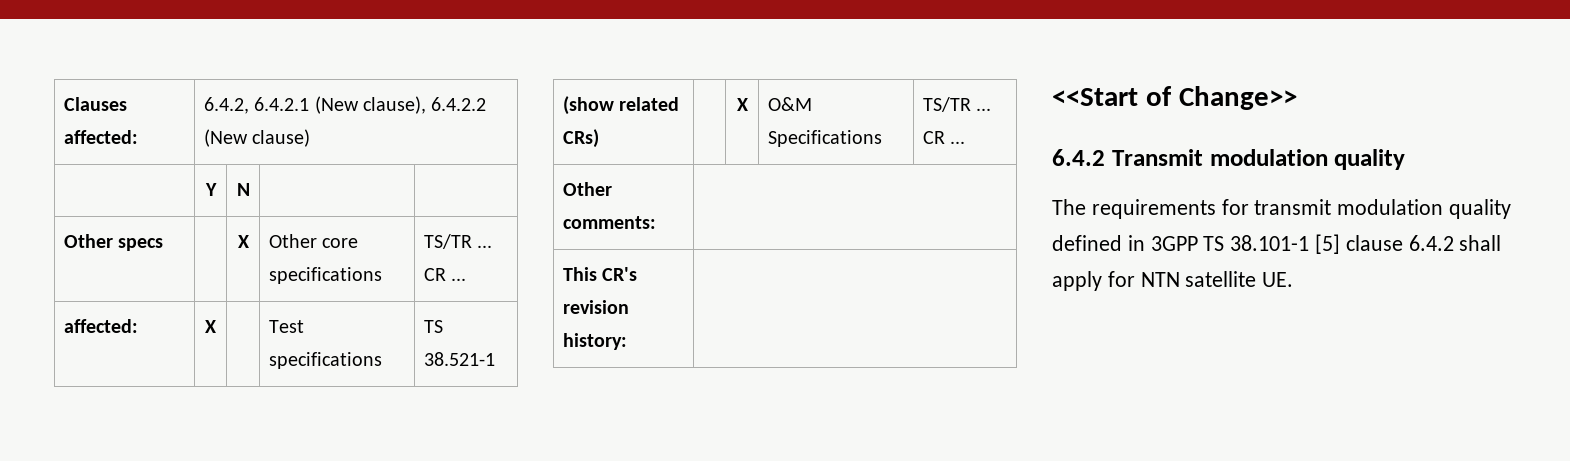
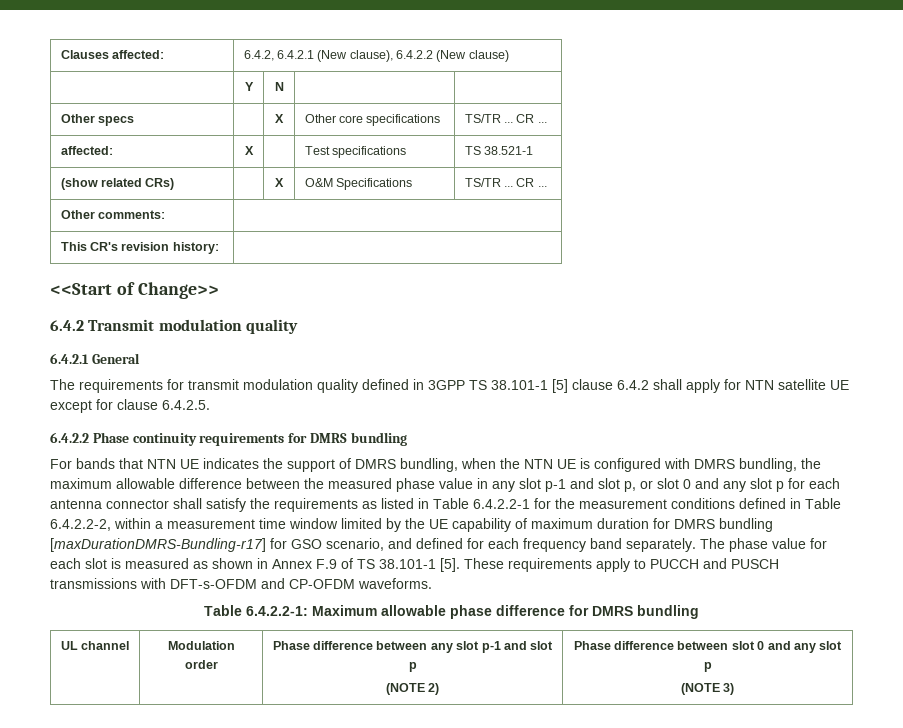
(1406, 159) none -> [50,353,140,364] // 6.4.2.1 General
[1262,272,1294,287] UE. -> [830,380,849,390] [50,399,210,413] [50,432,407,446] [50,458,821,472] [50,478,840,492] [50,498,841,512] [50,518,773,532] [50,538,827,552] [50,558,779,572] [50,578,432,589] [204,605,699,619] [60,641,130,650] [167,641,235,650] [184,660,218,669] [272,641,554,653] [408,662,417,672] [385,683,440,695] [573,641,843,653] [703,662,712,672] [680,683,735,695] UE except for clause 6.4.2.5. // 6.4.2.2 Phase continuity requirements for DMRS bundling // For bands that NTN UE indicates the support of DMRS bundling, when the NTN UE is configured with DMRS bundling, the maximum allowable difference between the measured phase value in any slot p-1 and slot p, or slot 0 and any slot p for each antenna connector shall satisfy the requirements as listed in Table 6.4.2.2-1 for the measurement conditions defined in Table 6.4.2.2-2, within a measurement time window limited by the UE capability of maximum duration for DMRS bundling [maxDurationDMRS-Bundling-r17] for GSO scenario, and defined for each frequency band separately. The phase value for each slot is measured as shown in Annex F.9 of TS 38.101-1 [5]. These requirements apply to PUCCH and PUSCH transmissions with DFT-s-OFDM and CP-OFDM waveforms. // Table 6.4.2.2-1: Maximum allowable phase difference for DMRS bundling // UL channel | Modulation order | Phase difference between any slot p-1 and slot p // (NOTE 2) | Phase difference between slot 0 and any slot p // (NOTE 3)

